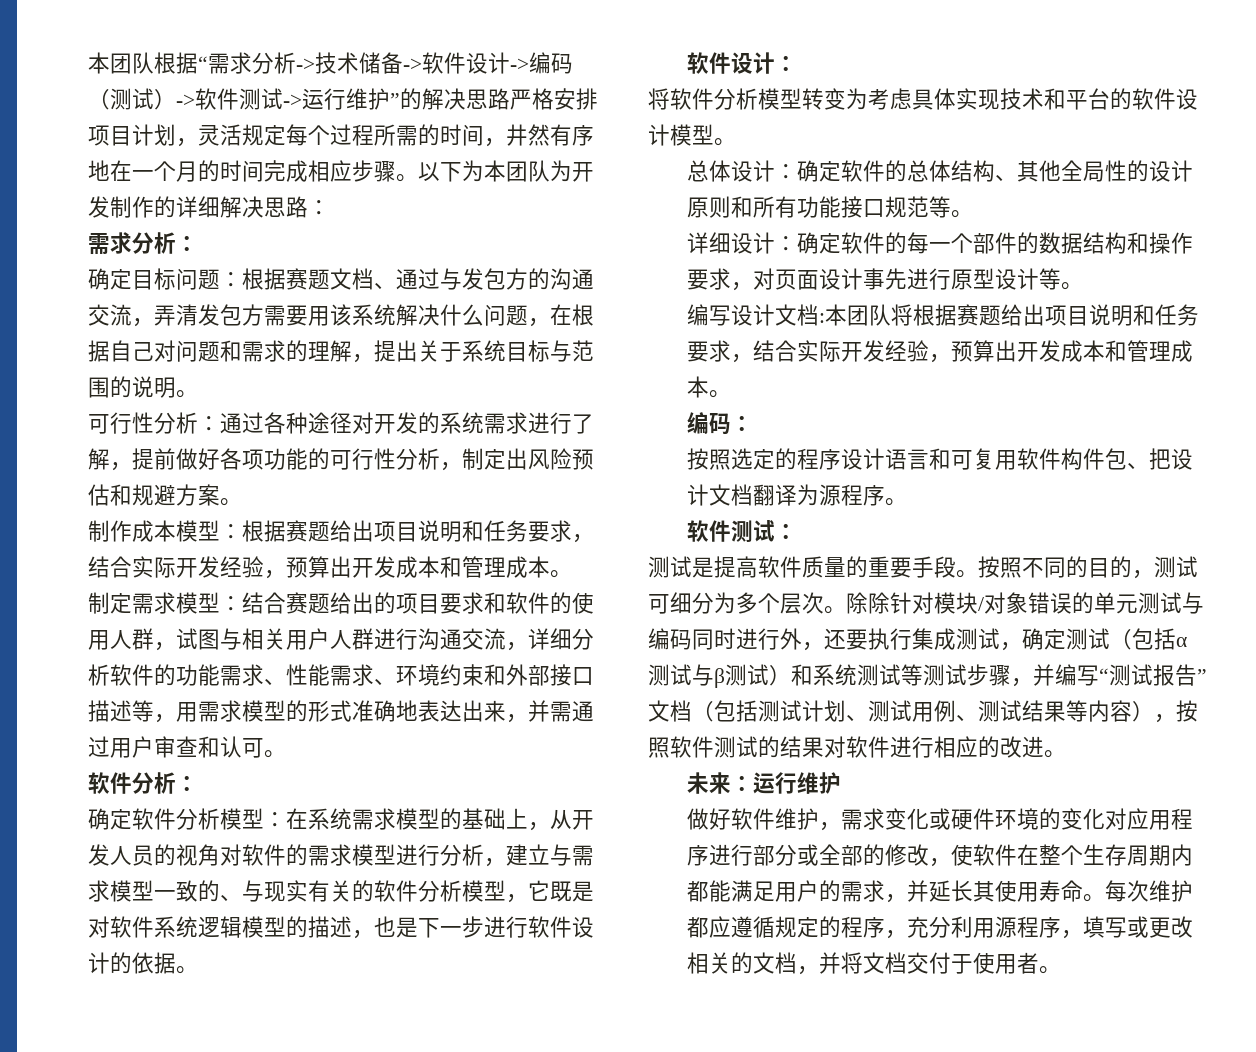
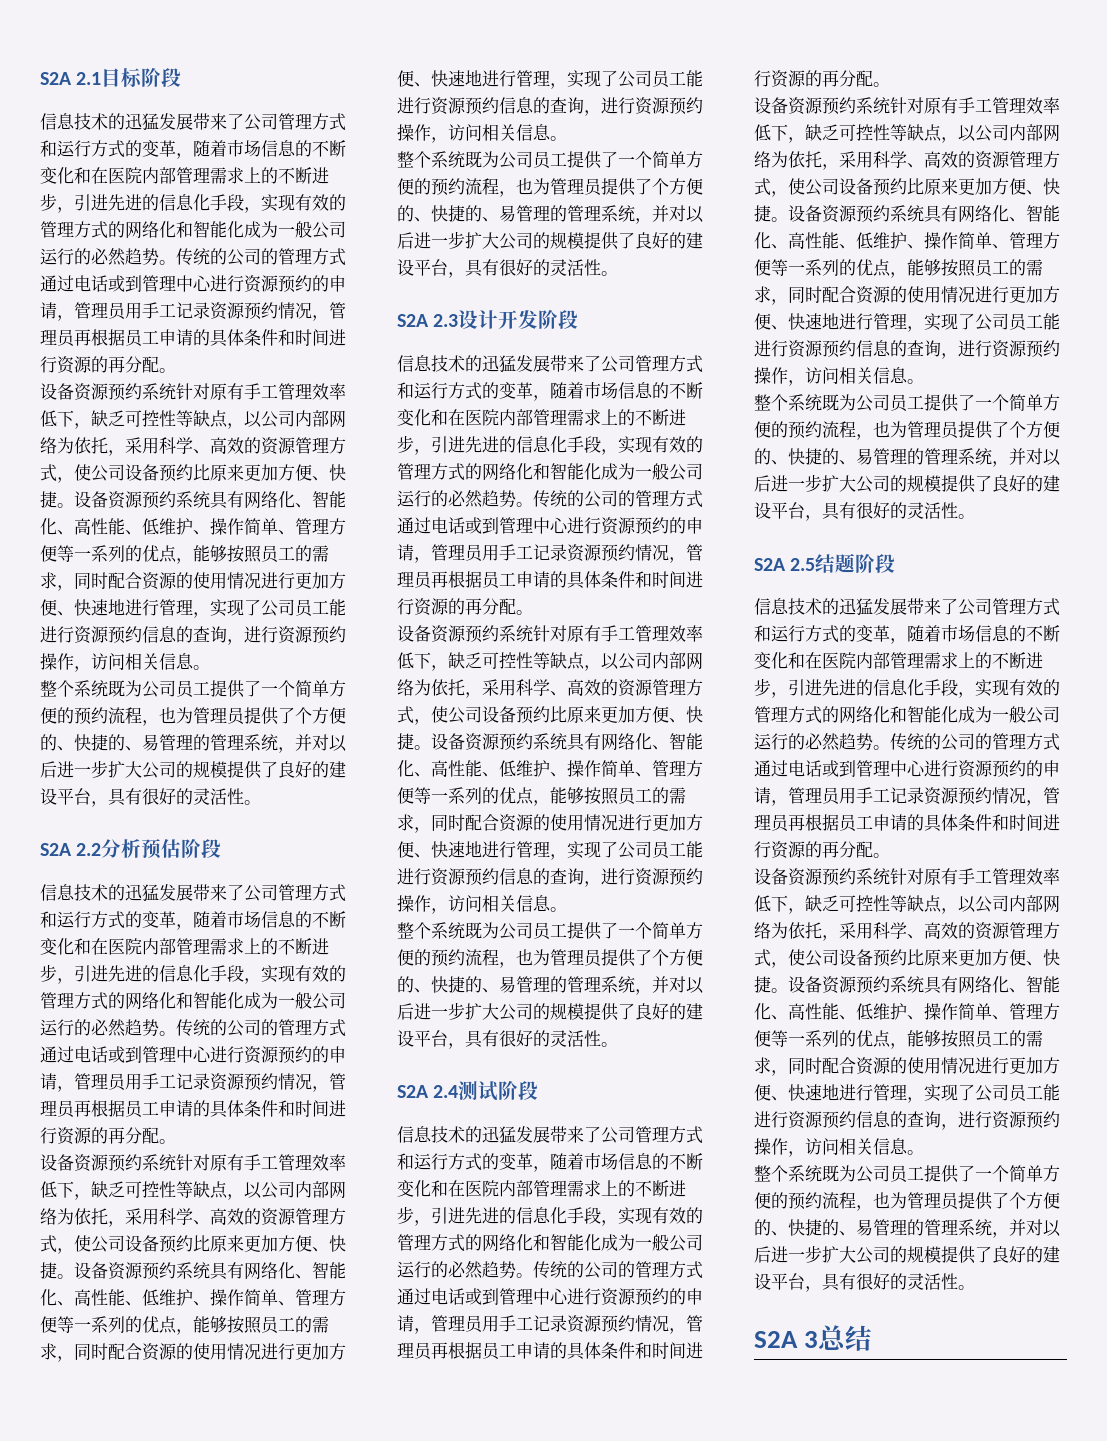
[88,52,574,74] [88,88,599,110] [88,124,595,147] [88,160,595,182] [88,196,331,218] [88,232,199,255] [88,268,595,290] [88,304,595,327] [88,340,595,363] [88,376,199,398] [88,412,595,434] [88,448,595,471] [88,484,243,506] [88,520,595,543] [88,556,573,579] [88,592,595,614] [88,628,595,651] [88,664,595,686] [88,700,595,723] [88,736,287,758] [88,772,199,794] [88,808,595,831] [88,844,595,867] [88,880,595,903] [88,916,595,939] [88,952,199,974] [687,52,798,74] [648,88,1198,110] [648,124,736,146] [687,160,1194,182] [687,196,974,218] [687,232,1194,254] [687,268,1084,291] [687,304,1200,326] [687,340,1194,363] [687,376,732,398] [687,412,754,435] [687,448,1194,470] [687,484,908,506] [687,520,798,542] [648,556,1198,579] [648,592,1204,614] [648,628,1187,651] [648,664,1207,688] [648,700,1198,723] [648,736,1066,758] [687,772,842,794] [687,808,1194,831] [687,844,1194,867] [687,880,1194,903] [687,916,1194,939] [687,952,1062,975] 本团队根据“需求分析->技术储备->软件设计->编码（测试）->软件测试->运行维护”的解决思路严格安排项目计划，灵活规定每个过程所需的时间，井然有序地在一个月的时间完成相应步骤。以下为本团队为开发制作的详细解决思路： // 需求分析： // 确定目标问题：根据赛题文档、通过与发包方的沟通交流，弄清发包方需要用该系统解决什么问题，在根据自己对问题和需求的理解，提出关于系统目标与范围的说明。 // 可行性分析：通过各种途径对开发的系统需求进行了解，提前做好各项功能的可行性分析，制定出风险预估和规避方案。 // 制作成本模型：根据赛题给出项目说明和任务要求，结合实际开发经验，预算出开发成本和管理成本。 // 制定需求模型：结合赛题给出的项目要求和软件的使用人群，试图与相关用户人群进行沟通交流，详细分析软件的功能需求、性能需求、环境约束和外部接口描述等，用需求模型的形式准确地表达出来，并需通过用户审查和认可。 // 软件分析： // 确定软件分析模型：在系统需求模型的基础上，从开发人员的视角对软件的需求模型进行分析，建立与需求模型一致的、与现实有关的软件分析模型，它既是对软件系统逻辑模型的描述，也是下一步进行软件设计的依据。 // 软件设计： // 将软件分析模型转变为考虑具体实现技术和平台的软件设计模型。 // 总体设计：确定软件的总体结构、其他全局性的设计原则和所有功能接口规范等。 // 详细设计：确定软件的每一个部件的数据结构和操作要求，对页面设计事先进行原型设计等。 // 编写设计文档:本团队将根据赛题给出项目说明和任务要求，结合实际开发经验，预算出开发成本和管理成本。 // 编码： // 按照选定的程序设计语言和可复用软件构件包、把设计文档翻译为源程序。 // 软件测试： // 测试是提高软件质量的重要手段。按照不同的目的，测试可细分为多个层次。除除针对模块/对象错误的单元测试与编码同时进行外，还要执行集成测试，确定测试（包括α测试与β测试）和系统测试等测试步骤，并编写“测试报告”文档（包括测试计划、测试用例、测试结果等内容），按照软件测试的结果对软件进行相应的改进。 // 未来：运行维护 // 做好软件维护，需求变化或硬件环境的变化对应用程序进行部分或全部的修改，使软件在整个生存周期内都能满足用户的需求，并延长其使用寿命。每次维护都应遵循规定的程序，充分利用源程序，填写或更改相关的文档，并将文档交付于使用者。 -> [40,68,182,88] [40,113,346,131] [40,140,346,159] [40,167,329,184] [40,193,346,213] [40,221,346,239] [40,248,346,266] [40,275,346,293] [40,302,346,321] [40,329,346,347] [40,356,176,374] [40,383,346,401] [40,410,346,429] [40,437,346,456] [40,464,346,483] [40,491,346,509] [40,518,346,535] [40,545,329,564] [40,572,346,591] [40,599,346,618] [40,626,346,645] [40,653,210,672] [40,680,346,698] [40,707,346,726] [40,734,347,753] [40,760,346,779] [40,788,261,807] [40,839,222,859] [40,884,346,902] [40,911,346,930] [40,938,329,955] [40,964,346,984] [40,992,346,1010] [40,1019,346,1037] [40,1046,346,1064] [40,1073,346,1092] [40,1100,346,1118] [40,1127,176,1145] [40,1154,346,1172] [40,1181,346,1200] [40,1208,346,1227] [40,1235,346,1254] [40,1262,346,1280] [40,1289,346,1306] [40,1316,329,1335] [40,1343,346,1362] [397,70,703,89] [397,97,703,116] [397,124,567,143] [397,151,703,169] [397,178,703,197] [397,205,704,224] [397,231,703,250] [397,259,618,278] [397,310,579,329] [397,355,703,373] [397,382,703,401] [397,409,686,426] [397,435,703,455] [397,463,703,481] [397,490,703,508] [397,517,703,535] [397,544,703,563] [397,571,703,589] [397,598,533,616] [397,625,703,643] [397,652,703,671] [397,679,703,698] [397,706,703,725] [397,733,703,751] [397,760,703,777] [397,787,686,806] [397,814,703,833] [397,841,703,860] [397,868,703,887] [397,895,567,914] [397,922,703,940] [397,949,703,968] [397,976,704,995] [397,1002,703,1021] [397,1030,618,1049] [397,1081,539,1101] [397,1126,703,1144] [397,1153,703,1172] [397,1180,686,1197] [397,1206,703,1226] [397,1234,703,1252] [397,1261,703,1279] [397,1288,703,1306] [397,1315,703,1334] [397,1342,703,1360] [754,70,890,88] [754,97,1060,115] [754,124,1060,143] [754,151,1060,170] [754,178,1060,197] [754,205,1060,223] [754,232,1060,249] [754,259,1043,278] [754,286,1060,305] [754,313,1060,332] [754,340,1060,359] [754,367,924,386] [754,394,1060,412] [754,421,1060,440] [754,448,1061,467] [754,474,1060,493] [754,502,975,521] [754,553,896,573] [754,598,1060,616] [754,625,1060,644] [754,652,1043,669] [754,678,1060,698] [754,706,1060,724] [754,733,1060,751] [754,760,1060,778] [754,787,1060,806] [754,814,1060,832] [754,841,890,859] [754,868,1060,886] [754,895,1060,914] [754,922,1060,941] [754,949,1060,968] [754,976,1060,994] [754,1003,1060,1020] [754,1030,1043,1049] [754,1057,1060,1076] [754,1084,1060,1103] [754,1111,1060,1130] [754,1138,924,1157] [754,1165,1060,1183] [754,1192,1060,1211] [754,1219,1061,1238] [754,1245,1060,1264] [754,1273,975,1292] [754,1325,873,1351] S2A 2.1目标阶段 // 信息技术的迅猛发展带来了公司管理方式和运行方式的变革，随着市场信息的不断变化和在医院内部管理需求上的不断进步，引进先进的信息化手段，实现有效的管理方式的网络化和智能化成为一般公司运行的必然趋势。传统的公司的管理方式通过电话或到管理中心进行资源预约的申请，管理员用手工记录资源预约情况，管理员再根据员工申请的具体条件和时间进行资源的再分配。 // 设备资源预约系统针对原有手工管理效率低下，缺乏可控性等缺点，以公司内部网络为依托，采用科学、高效的资源管理方式，使公司设备预约比原来更加方便、快捷。设备资源预约系统具有网络化、智能化、高性能、低维护、操作简单、管理方便等一系列的优点，能够按照员工的需求，同时配合资源的使用情况进行更加方便、快速地进行管理，实现了公司员工能进行资源预约信息的查询，进行资源预约操作，访问相关信息。 // 整个系统既为公司员工提供了一个简单方便的预约流程，也为管理员提供了个方便的、快捷的、易管理的管理系统，并对以后进一步扩大公司的规模提供了良好的建设平台，具有很好的灵活性。 // S2A 2.2分析预估阶段 // 信息技术的迅猛发展带来了公司管理方式和运行方式的变革，随着市场信息的不断变化和在医院内部管理需求上的不断进步，引进先进的信息化手段，实现有效的管理方式的网络化和智能化成为一般公司运行的必然趋势。传统的公司的管理方式通过电话或到管理中心进行资源预约的申请，管理员用手工记录资源预约情况，管理员再根据员工申请的具体条件和时间进行资源的再分配。 // 设备资源预约系统针对原有手工管理效率低下，缺乏可控性等缺点，以公司内部网络为依托，采用科学、高效的资源管理方式，使公司设备预约比原来更加方便、快捷。设备资源预约系统具有网络化、智能化、高性能、低维护、操作简单、管理方便等一系列的优点，能够按照员工的需求，同时配合资源的使用情况进行更加方便、快速地进行管理，实现了公司员工能进行资源预约信息的查询，进行资源预约操作，访问相关信息。 // 整个系统既为公司员工提供了一个简单方便的预约流程，也为管理员提供了个方便的、快捷的、易管理的管理系统，并对以后进一步扩大公司的规模提供了良好的建设平台，具有很好的灵活性。 // S2A 2.3设计开发阶段 // 信息技术的迅猛发展带来了公司管理方式和运行方式的变革，随着市场信息的不断变化和在医院内部管理需求上的不断进步，引进先进的信息化手段，实现有效的管理方式的网络化和智能化成为一般公司运行的必然趋势。传统的公司的管理方式通过电话或到管理中心进行资源预约的申请，管理员用手工记录资源预约情况，管理员再根据员工申请的具体条件和时间进行资源的再分配。 // 设备资源预约系统针对原有手工管理效率低下，缺乏可控性等缺点，以公司内部网络为依托，采用科学、高效的资源管理方式，使公司设备预约比原来更加方便、快捷。设备资源预约系统具有网络化、智能化、高性能、低维护、操作简单、管理方便等一系列的优点，能够按照员工的需求，同时配合资源的使用情况进行更加方便、快速地进行管理，实现了公司员工能进行资源预约信息的查询，进行资源预约操作，访问相关信息。 // 整个系统既为公司员工提供了一个简单方便的预约流程，也为管理员提供了个方便的、快捷的、易管理的管理系统，并对以后进一步扩大公司的规模提供了良好的建设平台，具有很好的灵活性。 // S2A 2.4测试阶段 // 信息技术的迅猛发展带来了公司管理方式和运行方式的变革，随着市场信息的不断变化和在医院内部管理需求上的不断进步，引进先进的信息化手段，实现有效的管理方式的网络化和智能化成为一般公司运行的必然趋势。传统的公司的管理方式通过电话或到管理中心进行资源预约的申请，管理员用手工记录资源预约情况，管理员再根据员工申请的具体条件和时间进行资源的再分配。 // 设备资源预约系统针对原有手工管理效率低下，缺乏可控性等缺点，以公司内部网络为依托，采用科学、高效的资源管理方式，使公司设备预约比原来更加方便、快捷。设备资源预约系统具有网络化、智能化、高性能、低维护、操作简单、管理方便等一系列的优点，能够按照员工的需求，同时配合资源的使用情况进行更加方便、快速地进行管理，实现了公司员工能进行资源预约信息的查询，进行资源预约操作，访问相关信息。 // 整个系统既为公司员工提供了一个简单方便的预约流程，也为管理员提供了个方便的、快捷的、易管理的管理系统，并对以后进一步扩大公司的规模提供了良好的建设平台，具有很好的灵活性。 // S2A 2.5结题阶段 // 信息技术的迅猛发展带来了公司管理方式和运行方式的变革，随着市场信息的不断变化和在医院内部管理需求上的不断进步，引进先进的信息化手段，实现有效的管理方式的网络化和智能化成为一般公司运行的必然趋势。传统的公司的管理方式通过电话或到管理中心进行资源预约的申请，管理员用手工记录资源预约情况，管理员再根据员工申请的具体条件和时间进行资源的再分配。 // 设备资源预约系统针对原有手工管理效率低下，缺乏可控性等缺点，以公司内部网络为依托，采用科学、高效的资源管理方式，使公司设备预约比原来更加方便、快捷。设备资源预约系统具有网络化、智能化、高性能、低维护、操作简单、管理方便等一系列的优点，能够按照员工的需求，同时配合资源的使用情况进行更加方便、快速地进行管理，实现了公司员工能进行资源预约信息的查询，进行资源预约操作，访问相关信息。 // 整个系统既为公司员工提供了一个简单方便的预约流程，也为管理员提供了个方便的、快捷的、易管理的管理系统，并对以后进一步扩大公司的规模提供了良好的建设平台，具有很好的灵活性。 // S2A 3总结

